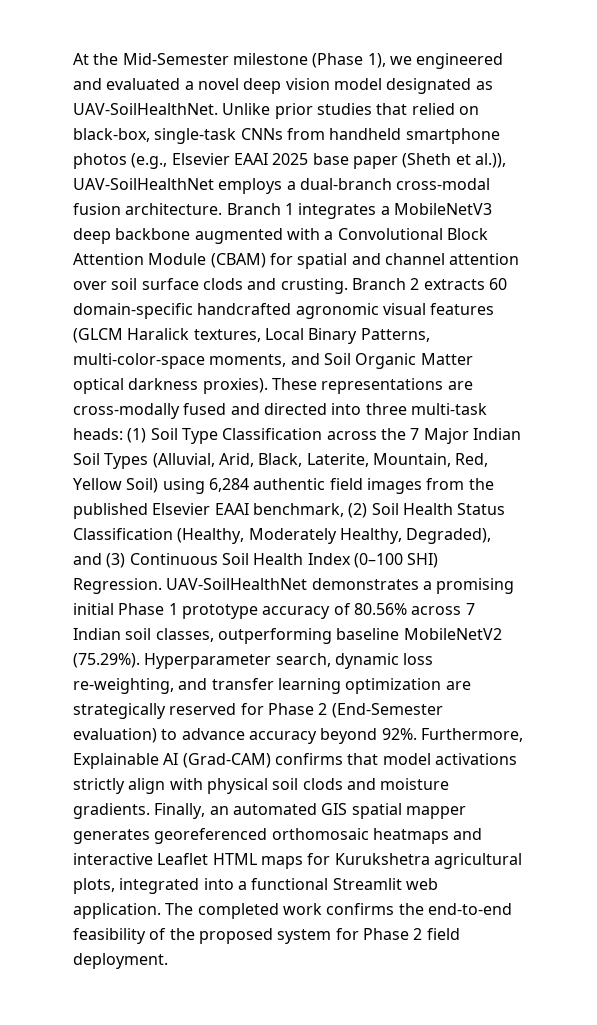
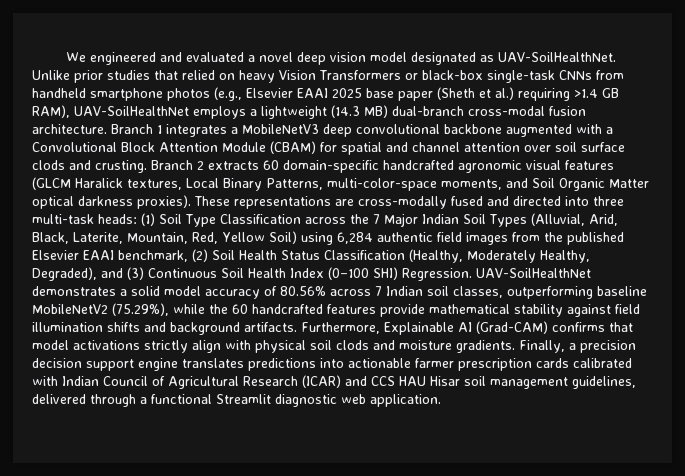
[73,53,412,68] At the Mid-Semester milestone (Phase 1), we -> [66,52,87,62] We
[73,128,150,142] black-box, -> [239,70,483,83] heavy Vision Transformers or black-box
[474,153,506,168] [73,178,296,194] al.)), UAV-SoilHealthNet employs a -> [495,87,619,101] [32,105,388,119] al.) requiring >1.4 GB RAM), UAV-SoilHealthNet employs a lightweight (14.3 MB)
(111, 236) none -> [356,124,440,134] convolutional
[436,578,515,594] [73,603,258,619] promising initial Phase 1 prototype -> [131,286,201,296] solid model
[73,653,434,669] [73,678,471,694] [73,703,443,719] [73,728,417,744] (75.29%). Hyperparameter search, dynamic loss re-weighting, and transfer learning optimization are strategically reserved for Phase 2 (End-Semester evaluation) to advance accuracy beyond 92%. -> [112,303,640,317] [32,322,297,335] (75.29%), while the 60 handcrafted features provide mathematical stability against field illumination shifts and background artifacts.
[209,803,466,819] [73,828,483,844] [73,853,522,869] [73,878,234,894] an automated GIS spatial mapper generates georeferenced orthomosaic heatmaps and interactive Leaflet HTML maps for Kurukshetra agricultural plots, integrated into -> [569,340,636,353] [32,358,632,371] [32,375,636,389] [32,394,136,407] a precision decision support engine translates predictions into actionable farmer prescription cards calibrated with Indian Council of Agricultural Research (ICAR) and CCS HAU Hisar soil management guidelines, delivered through
(402, 884) none -> [275,394,337,407] diagnostic
[165,903,512,919] [73,928,460,944] [73,953,168,969] The completed work confirms the end-to-end feasibility of the proposed system for Phase 2 field deployment. -> (441, 400) none

